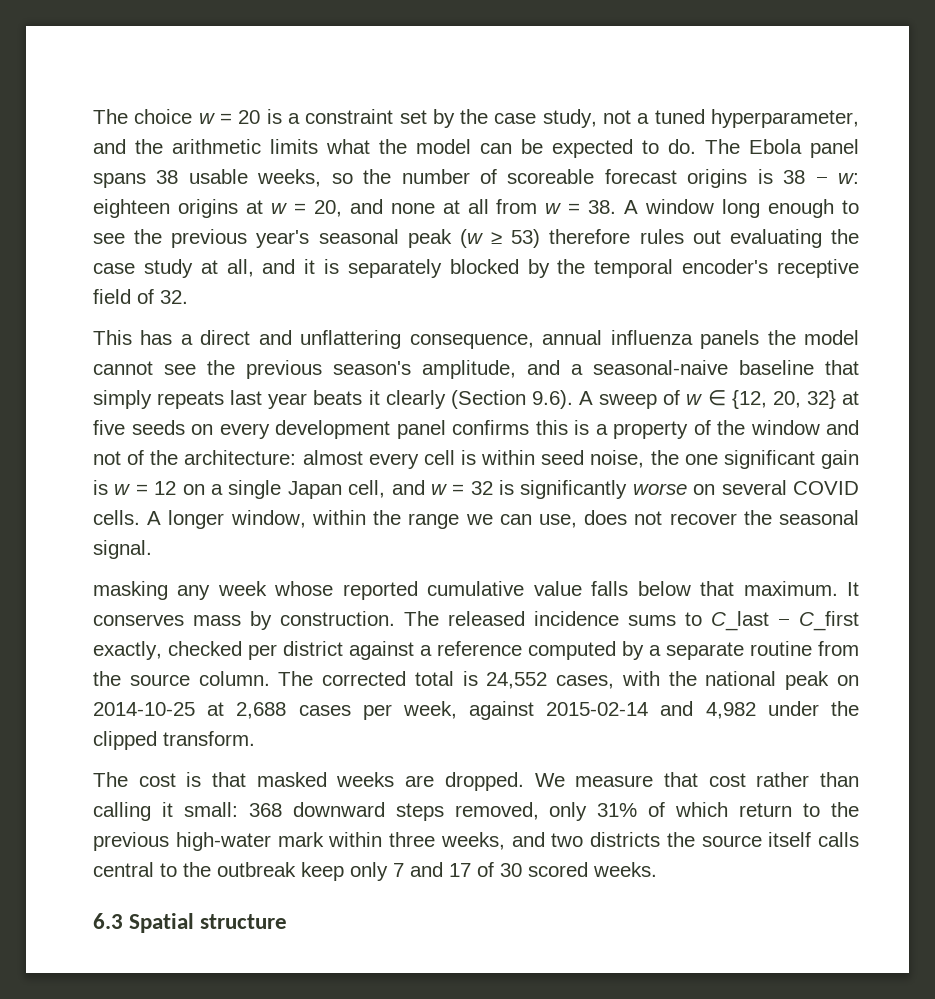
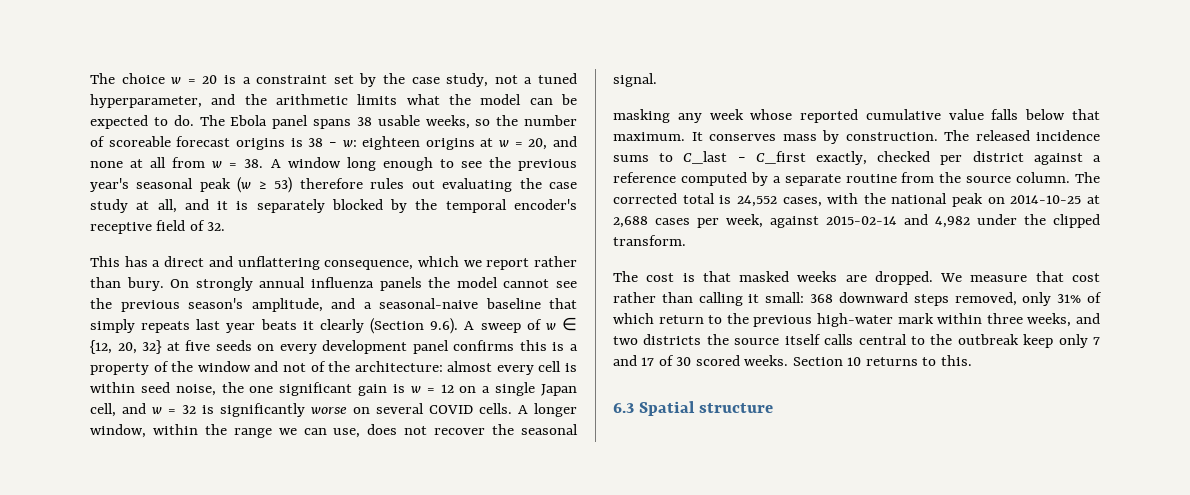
(534, 341) none -> [417,256,577,270] [90,277,253,291] which we report rather than bury. On strongly
(657, 869) none -> [792,355,972,366] Section 10 returns to this.

